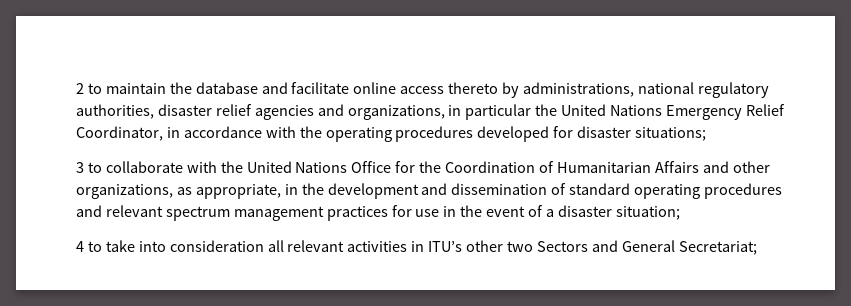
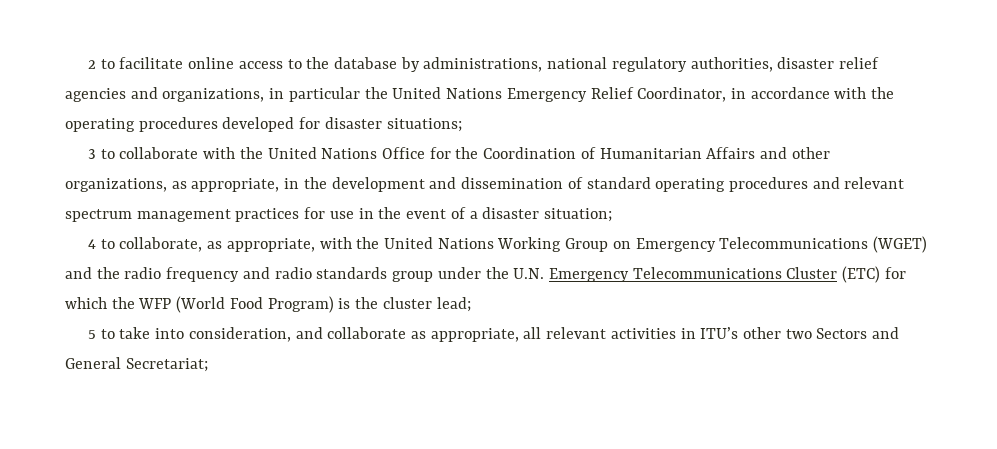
[105,82,499,94] maintain the database and facilitate online access thereto -> [119,57,397,69] facilitate online access to the database
[105,240,264,252] take into consideration -> [119,236,928,253] [65,266,906,283] [65,296,471,313] [87,327,519,342] collaborate, as appropriate, with the United Nations Working Group on Emergency Telecommunications (WGET) and the radio frequency and radio standards group under the U.N. Emergency Telecommunications Cluster (ETC) for which the WFP (World Food Program) is the cluster lead; // 5 to take into consideration, and collaborate as appropriate,

